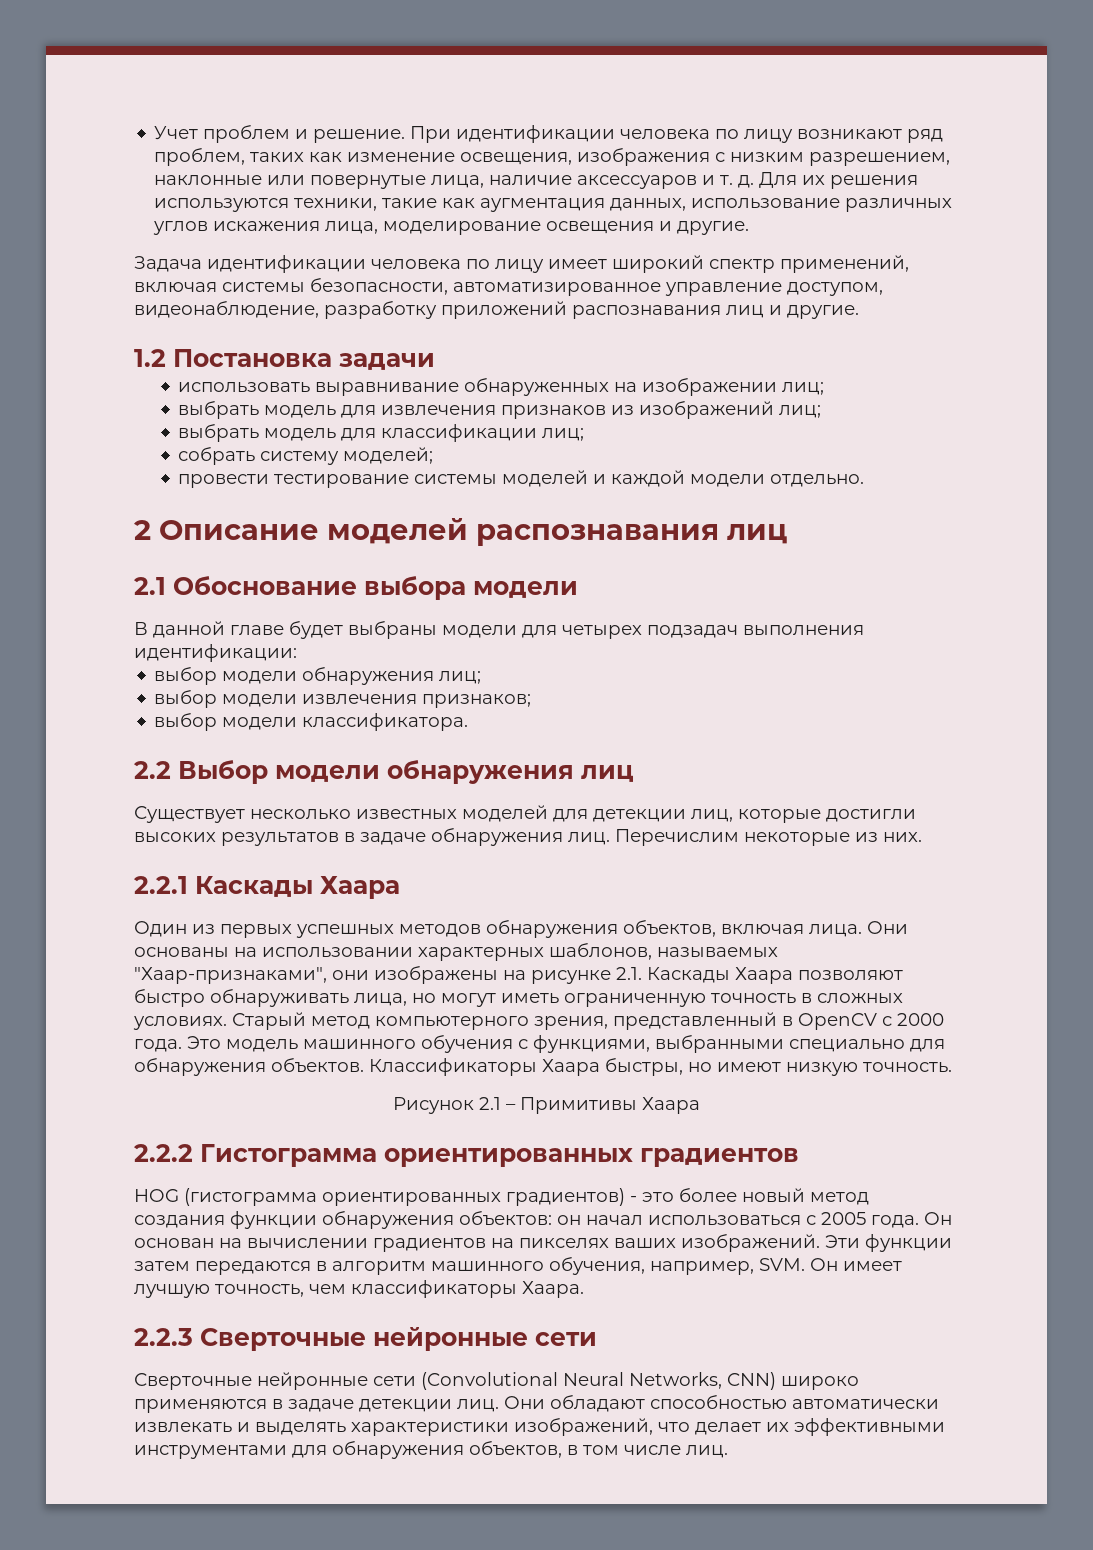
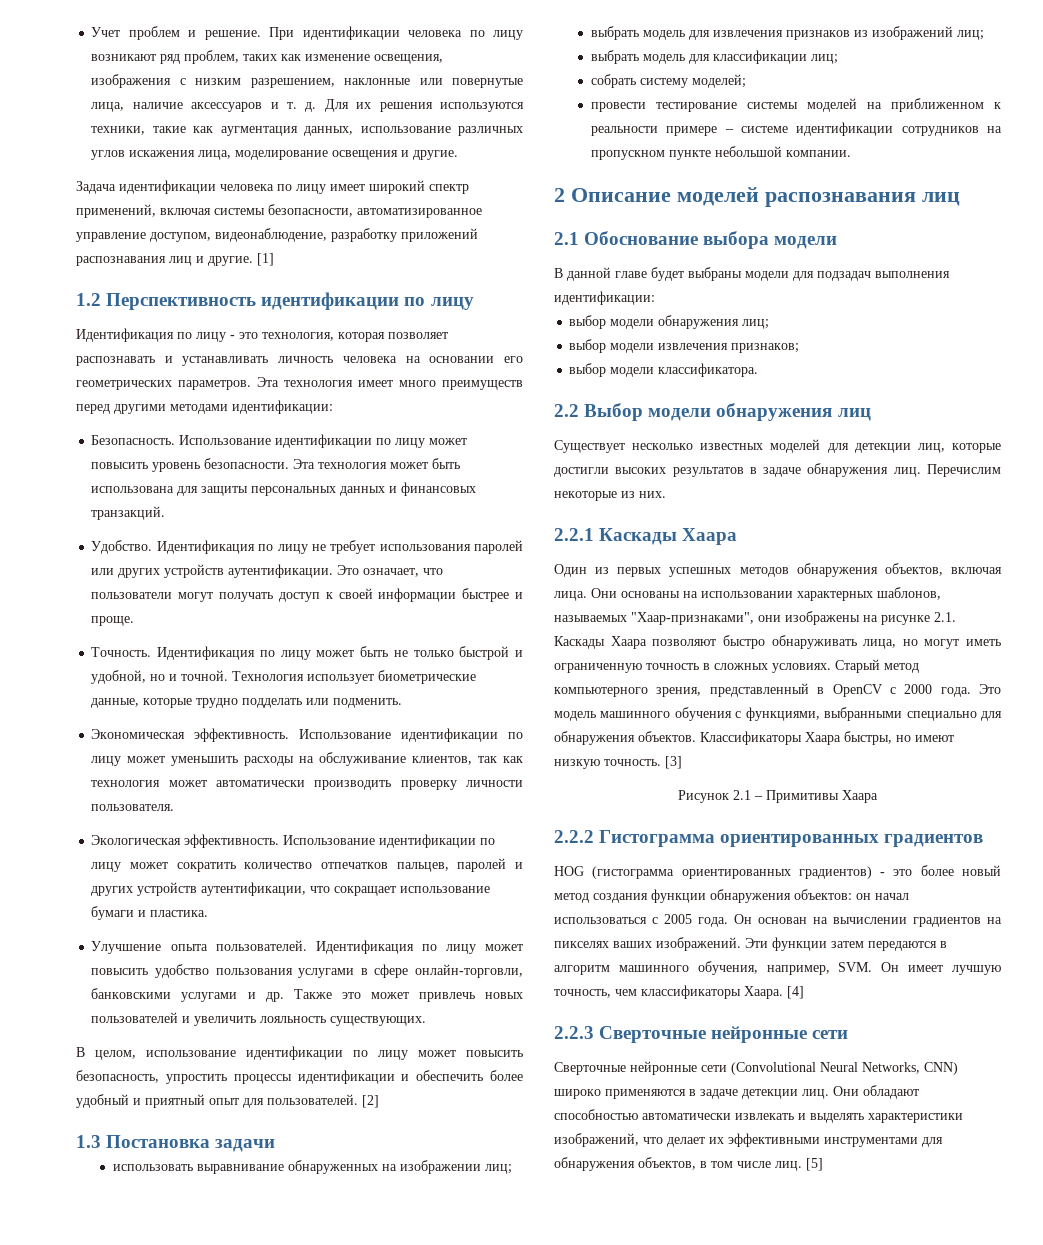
(859, 312) none -> [257,253,274,266] [1]
(166, 358) none -> [106,292,474,310] [76,328,448,342] [76,356,523,366] [76,377,523,390] [76,400,333,414] [91,434,468,448] [91,458,461,472] [91,482,477,496] [91,506,166,520] [91,540,523,554] [91,564,444,578] [91,588,523,602] [91,616,135,626] [91,646,524,660] [91,670,477,684] [91,698,403,708] [91,728,523,742] [91,752,523,766] [91,780,523,790] [91,804,175,811] [91,834,496,848] [91,858,523,872] [91,882,491,896] [91,906,209,920] [91,940,523,954] [91,964,523,978] [91,988,523,1002] [91,1012,427,1026] [76,1046,523,1060] [76,1070,523,1084] [76,1094,379,1108] [76,1135,101,1148] Перспективность идентификации по лицу // Идентификация по лицу - это технология, которая позволяет распознавать и устанавливать личность человека на основании его геометрических параметров. Эта технология имеет много преимуществ перед другими методами идентификации: // Безопасность. Использование идентификации по лицу может повысить уровень безопасности. Эта технология может быть использована для защиты персональных данных и финансовых транзакций. // Удобство. Идентификация по лицу не требует использования паролей или других устройств аутентификации. Это означает, что пользователи могут получать доступ к своей информации быстрее и проще. // Точность. Идентификация по лицу может быть не только быстрой и удобной, но и точной. Технология использует биометрические данные, которые трудно подделать или подменить. // Экономическая эффективность. Использование идентификации по лицу может уменьшить расходы на обслуживание клиентов, так как технология может автоматически производить проверку личности пользователя. // Экологическая эффективность. Использование идентификации по лицу может сократить количество отпечатков пальцев, паролей и других устройств аутентификации, что сокращает использование бумаги и пластика. // Улучшение опыта пользователей. Идентификация по лицу может повысить удобство пользования услугами в сфере онлайн-торговли, банковскими услугами и др. Также это может привлечь новых пользователей и увеличить лояльность существующих. // В целом, использование идентификации по лицу может повысить безопасность, упростить процессы идентификации и обеспечить более удобный и приятный опыт для пользователей. [2] // 1.3
[593,470,865,487] и каждой модели отдельно. -> [866,98,1001,112] [590,122,1002,136] [590,146,851,160] на приближенном к реальности примере – системе идентификации сотрудников на пропускном пункте небольшой компании.
[562,625,642,639] четырех -> (814, 276) none
(952, 1067) none -> [665,756,682,769] [3]
(584, 1289) none -> [787,986,804,999] [4]
(728, 1451) none -> [806,1158,823,1171] [5]

